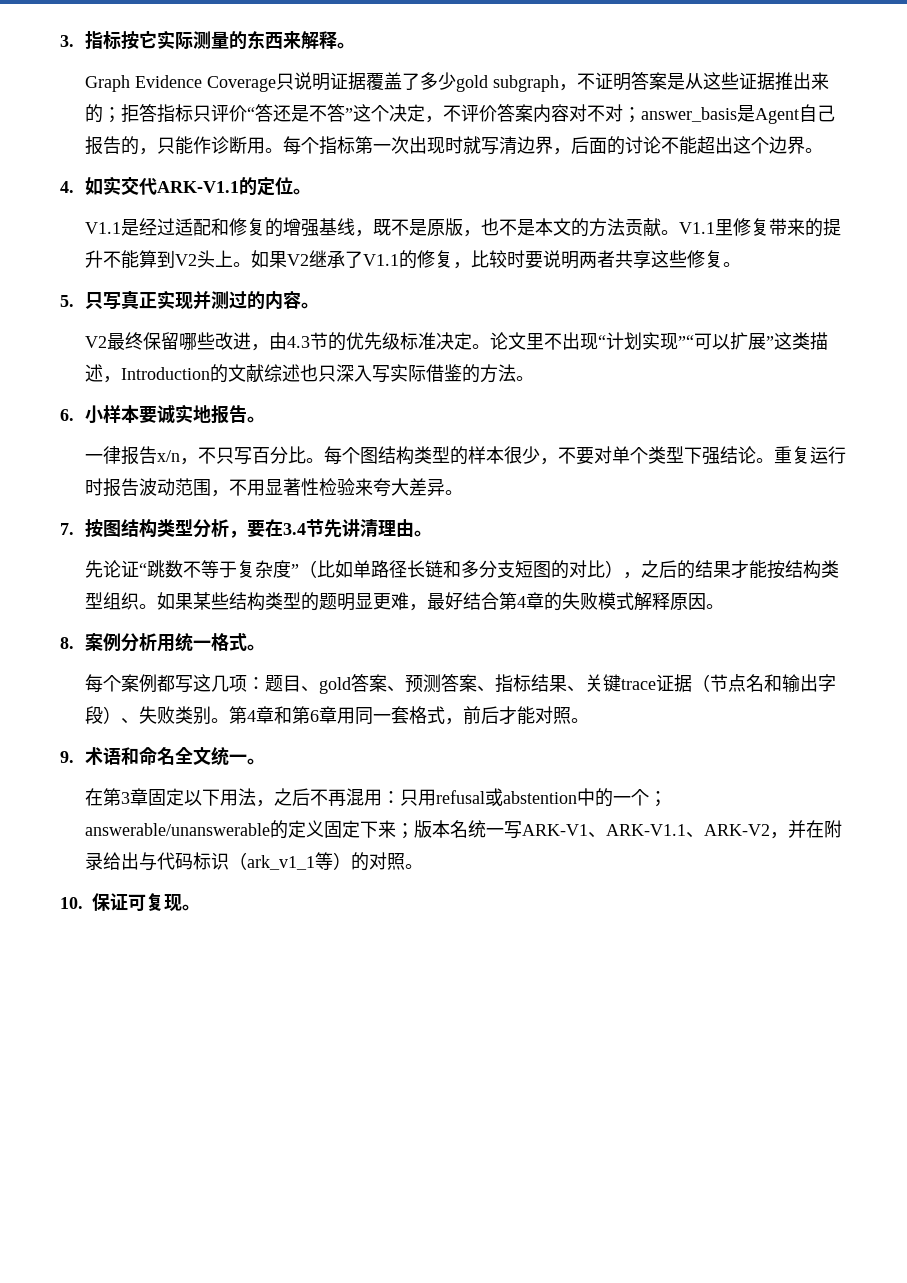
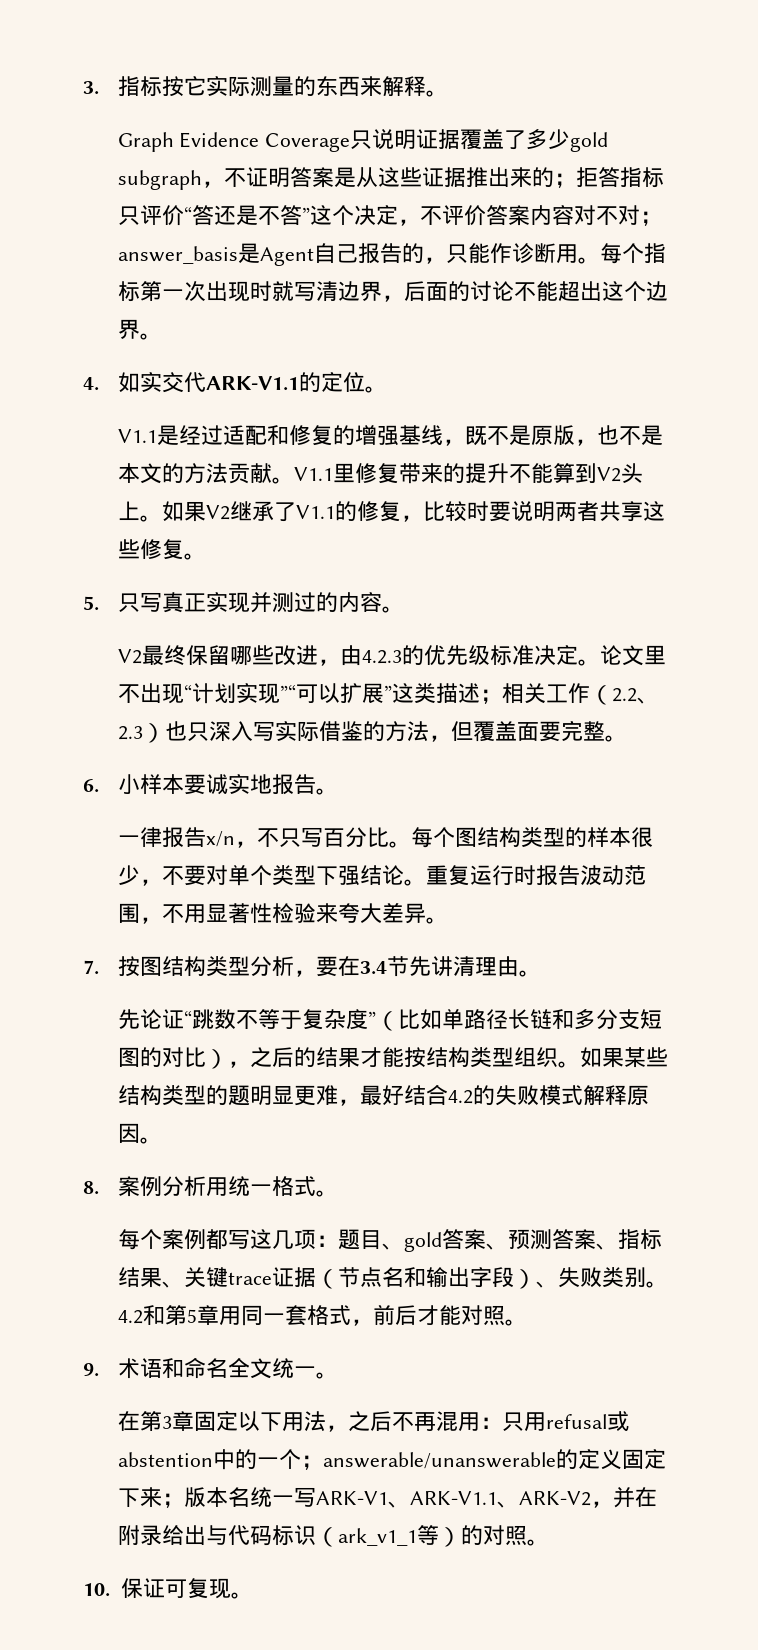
[286,332,328,350] 4.3节 -> [361,650,402,664] 4.2.3
[102,364,300,383] ，Introduction的文献综述 -> [479,683,659,705] [117,723,165,743] ；相关工作（2.2、2.3）
(516, 373) none -> [428,720,605,742] ，但覆盖面要完整
[498,592,544,610] 第4章 -> [447,1090,473,1104] 4.2
[228,706,319,724] 第4章和第6 -> [117,1305,197,1325] 4.2和第5

